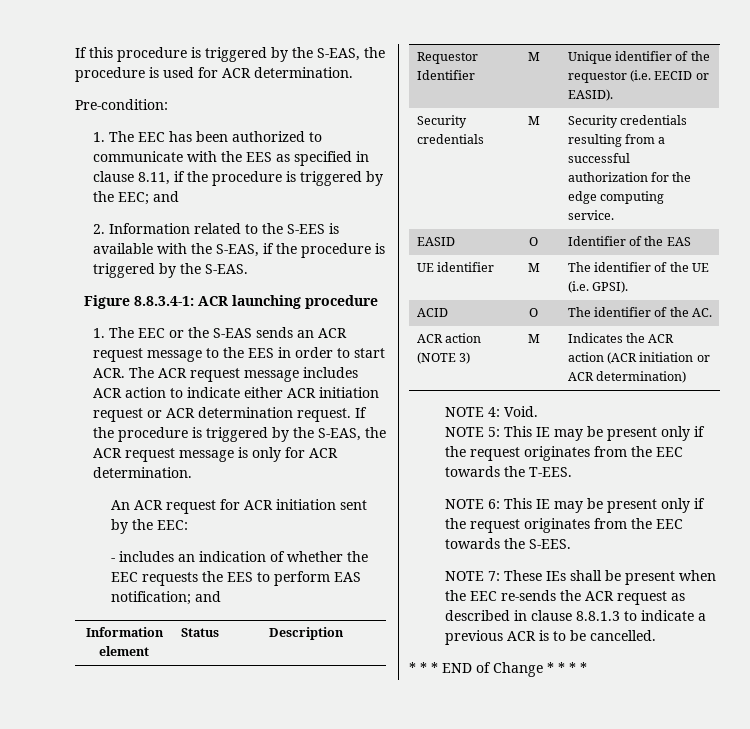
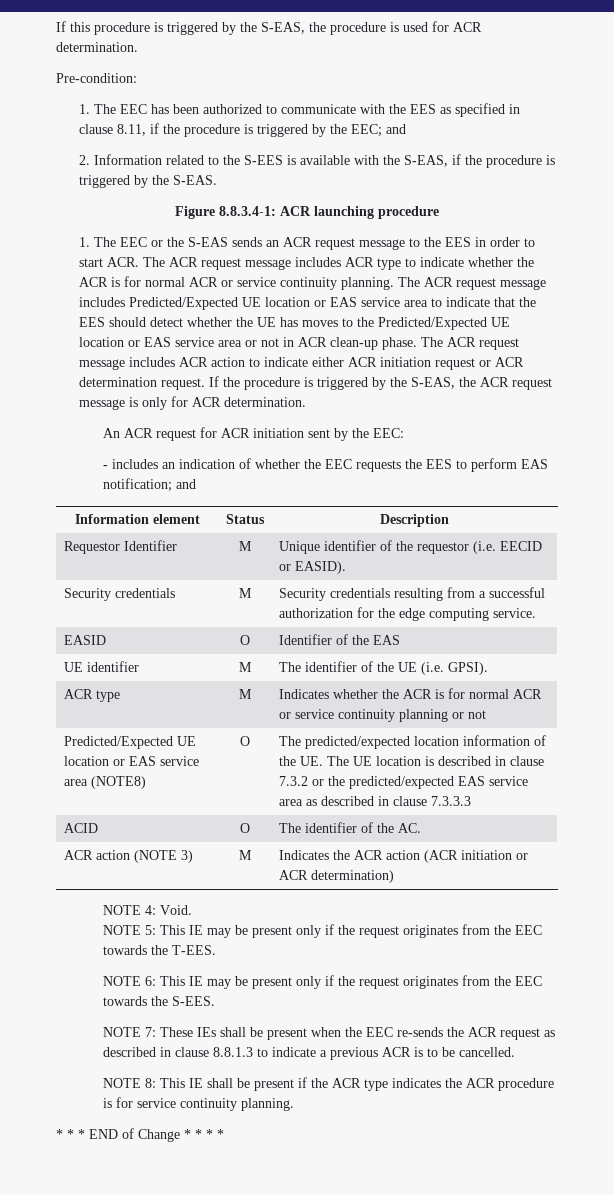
(122, 393) none -> [377,257,535,270] [79,276,547,290] [79,297,537,310] [79,317,511,330] [79,337,520,350] [79,357,209,370] type to indicate whether the ACR is for normal ACR or service continuity planning. The ACR request message includes Predicted/Expected UE location or EAS service area to indicate that the EES should detect whether the UE has moves to the Predicted/Expected UE location or EAS service area or not in ACR clean-up phase. The ACR request message includes ACR
(628, 287) none -> [63,689,120,702] [238,689,252,699] [278,688,542,699] [278,709,486,722] [63,736,196,749] [63,756,199,766] [63,776,146,789] [239,736,250,746] [278,735,546,749] [278,756,544,766] [278,776,528,789] [278,796,471,806] // ACR type | M | Indicates whether the ACR is for normal ACR or service continuity planning or not // Predicted/Expected UE location or EAS service area (NOTE8) | O | The predicted/expected location information of the UE. The UE location is described in clause 7.3.2 or the predicted/expected EAS service area as described in clause 7.3.3.3
(656, 635) none -> [102,1077,554,1091] [102,1097,294,1111] // NOTE 8: This IE shall be present if the ACR type indicates the ACR procedure is for service continuity planning.

